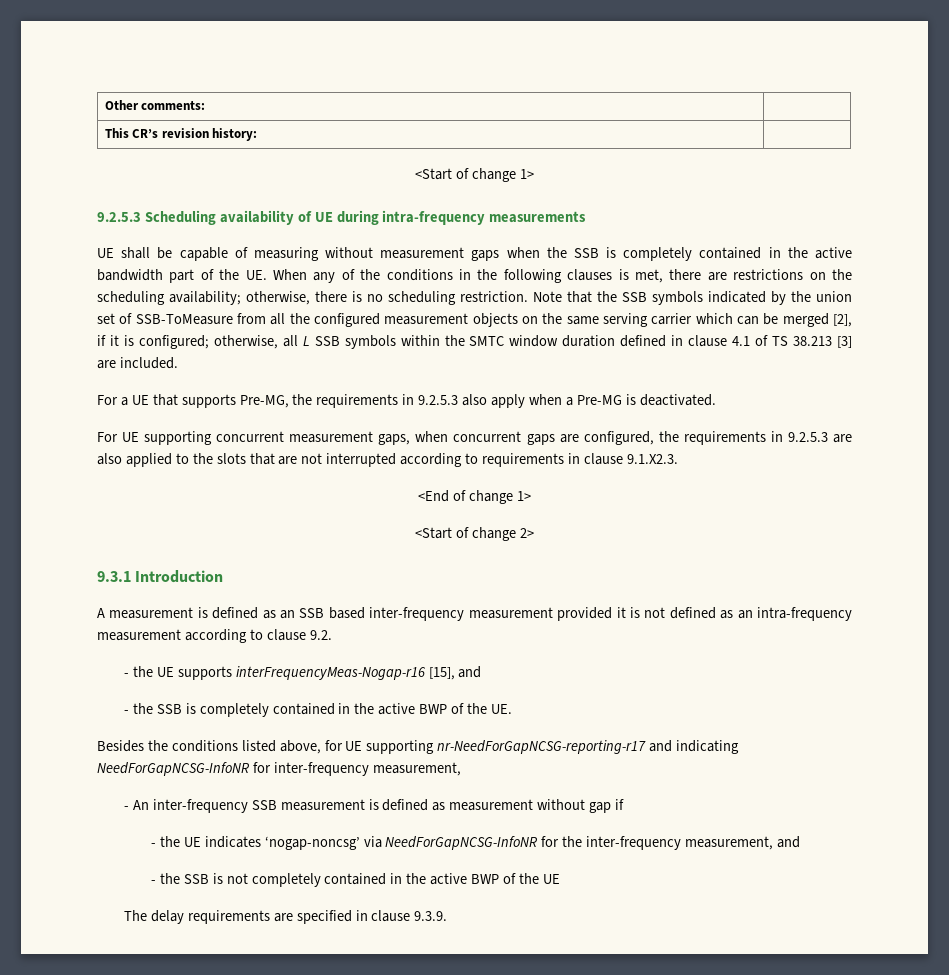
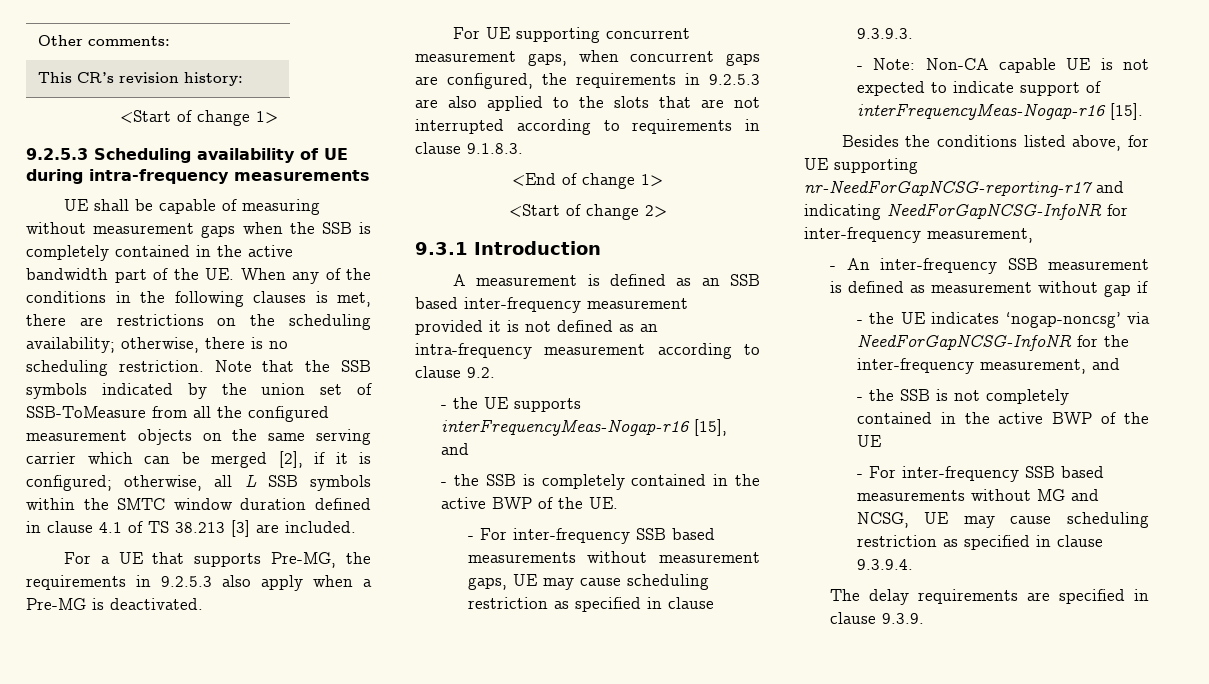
[626,454,678,464] 9.1.X2.3. -> [467,143,523,154] 9.1.8.3.
(512, 709) none -> [467,528,715,544] [467,551,760,563] [467,574,709,590] [467,597,714,612] [856,28,913,39] [856,58,1149,73] [856,81,1101,96] [856,103,1143,120] // - For inter-frequency SSB based measurements without measurement gaps, UE may cause scheduling restriction as specified in clause 9.3.9.3. // - Note: Non-CA capable UE is not expected to indicate support of interFrequencyMeas-Nogap-r16 [15].
(560, 879) none -> [856,466,1104,482] [856,489,1099,501] [856,512,1149,528] [856,535,1103,550] [856,559,913,570] // - For inter-frequency SSB based measurements without MG and NCSG, UE may cause scheduling restriction as specified in clause 9.3.9.4.

